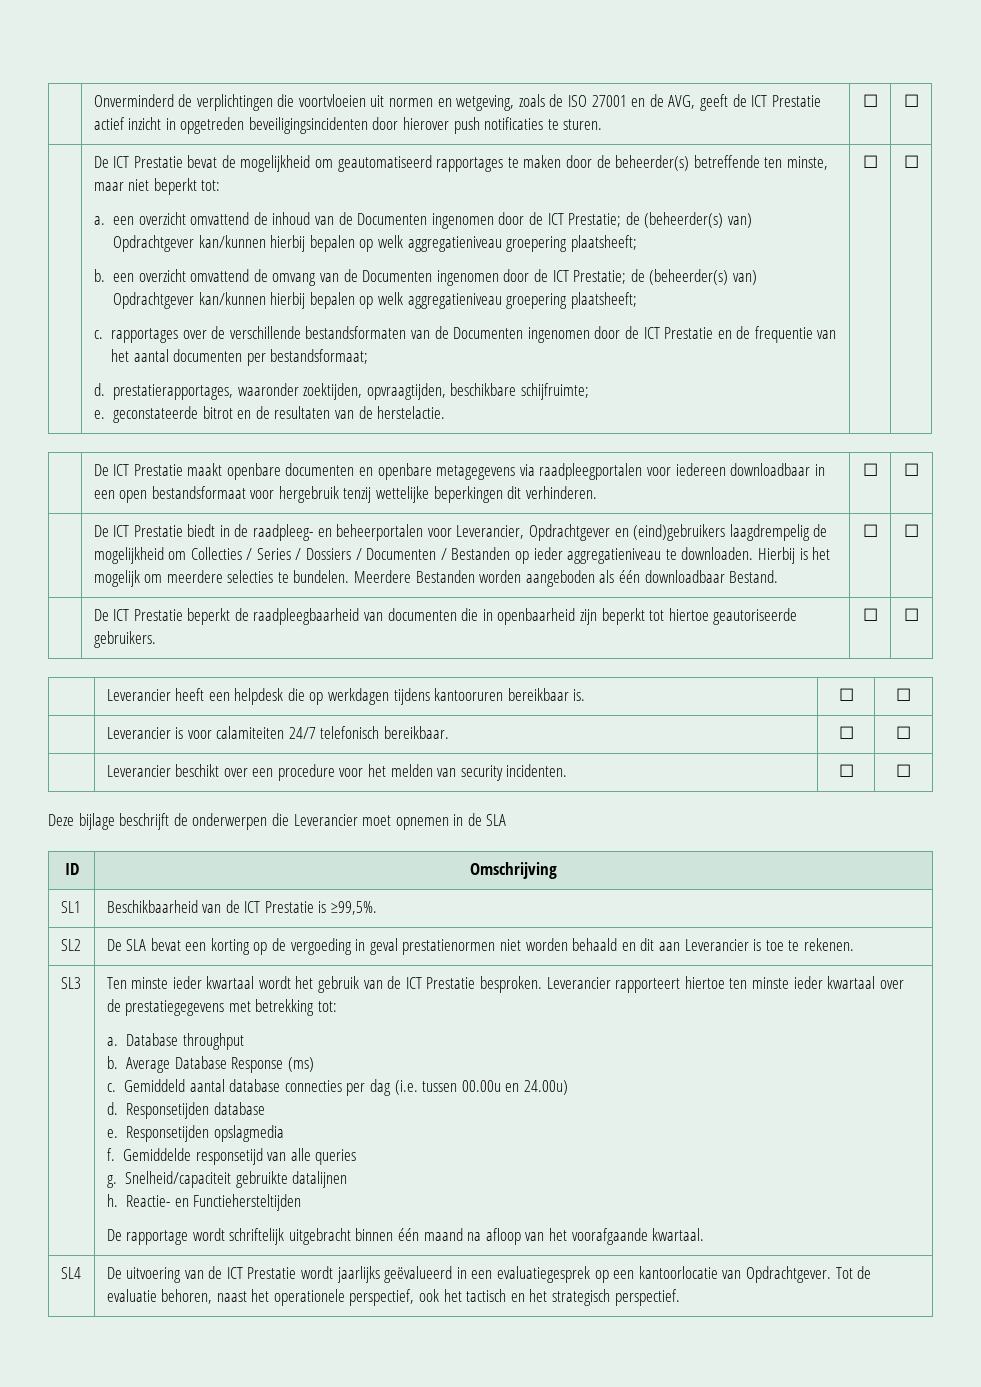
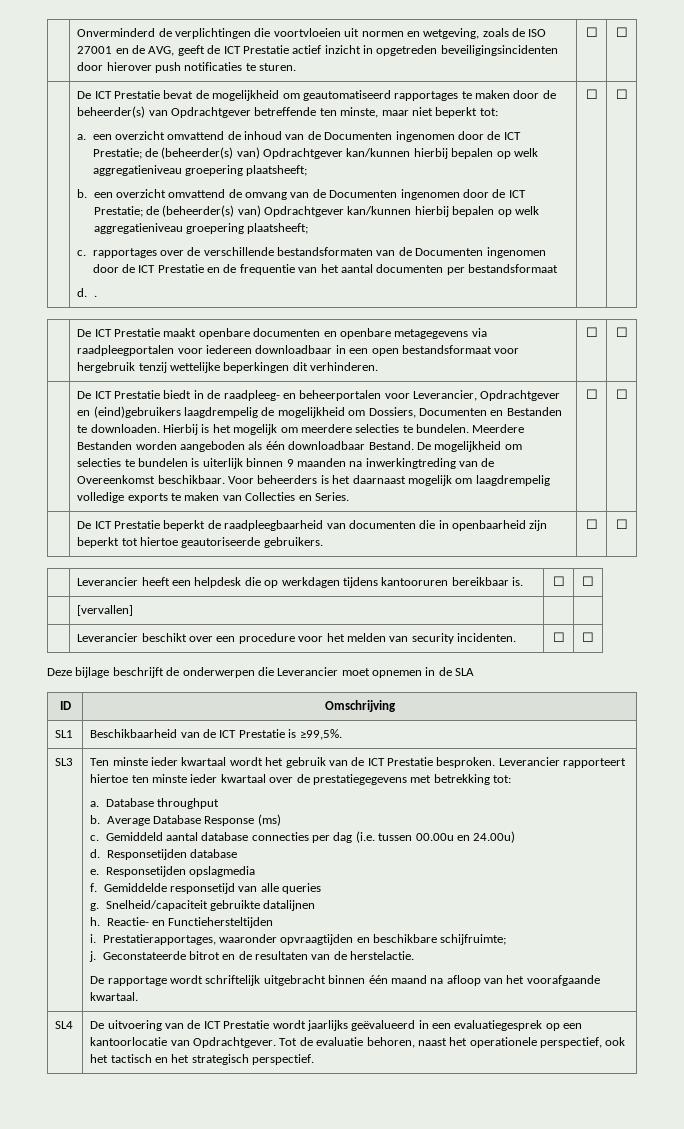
(690, 163) none -> [148,107,252,118] van Opdrachtgever
[270,349,369,364] [93,383,589,400] [93,406,446,423] bestandsformaat; // d. prestatierapportages, waaronder zoektijden, opvraagtijden, beschikbare schijfruimte; // e. geconstateerde bitrot en de resultaten van de herstelactie. -> [468,264,559,273] [77,288,97,297] bestandsformaat // d. .
[190,547,662,564] Collecties / Series / Dossiers / Documenten / Bestanden op ieder aggregatieniveau -> [368,407,562,418] Dossiers, Documenten en Bestanden
(779, 576) none -> [416,441,522,452] [77,458,495,469] [77,475,550,486] [77,492,349,503] De mogelijkheid om selecties te bundelen is uiterlijk binnen 9 maanden na inwerkingtreding van de Overeenkomst beschikbaar. Voor beheerders is het daarnaast mogelijk om laagdrempelig volledige exports te maken van Collecties en Series.
[106,726,450,739] [838,726,854,739] [896,726,911,739] Leverancier is voor calamiteiten 24/7 telefonisch bereikbaar. | ☐ | ☐ -> [77,605,134,616] [vervallen] | |
[60,939,81,951] [106,938,854,955] // SL2 | De SLA bevat een korting op de vergoeding in geval prestatienormen niet worden behaald en dit aan Leverancier is toe te rekenen. -> (342, 734) none
(302, 1202) none -> [90,934,507,945] [89,951,415,962] // i. Prestatierapportages, waaronder opvraagtijden en beschikbare schijfruimte; // j. Geconstateerde bitrot en de resultaten van de herstelactie.

